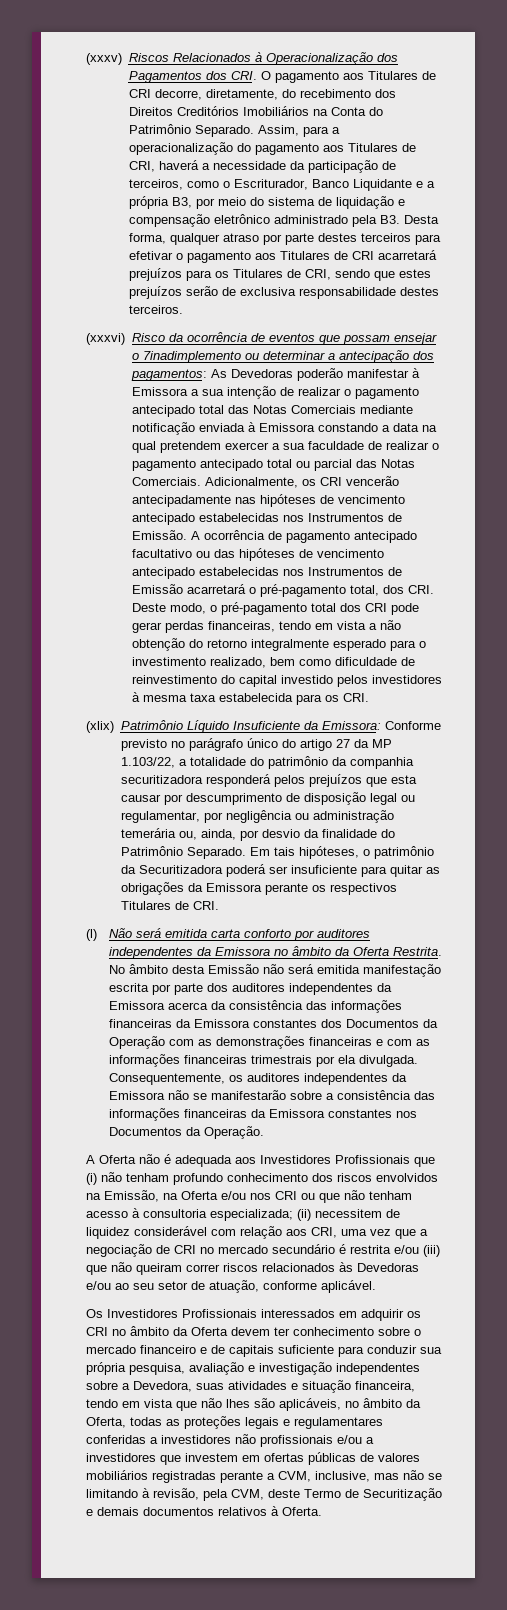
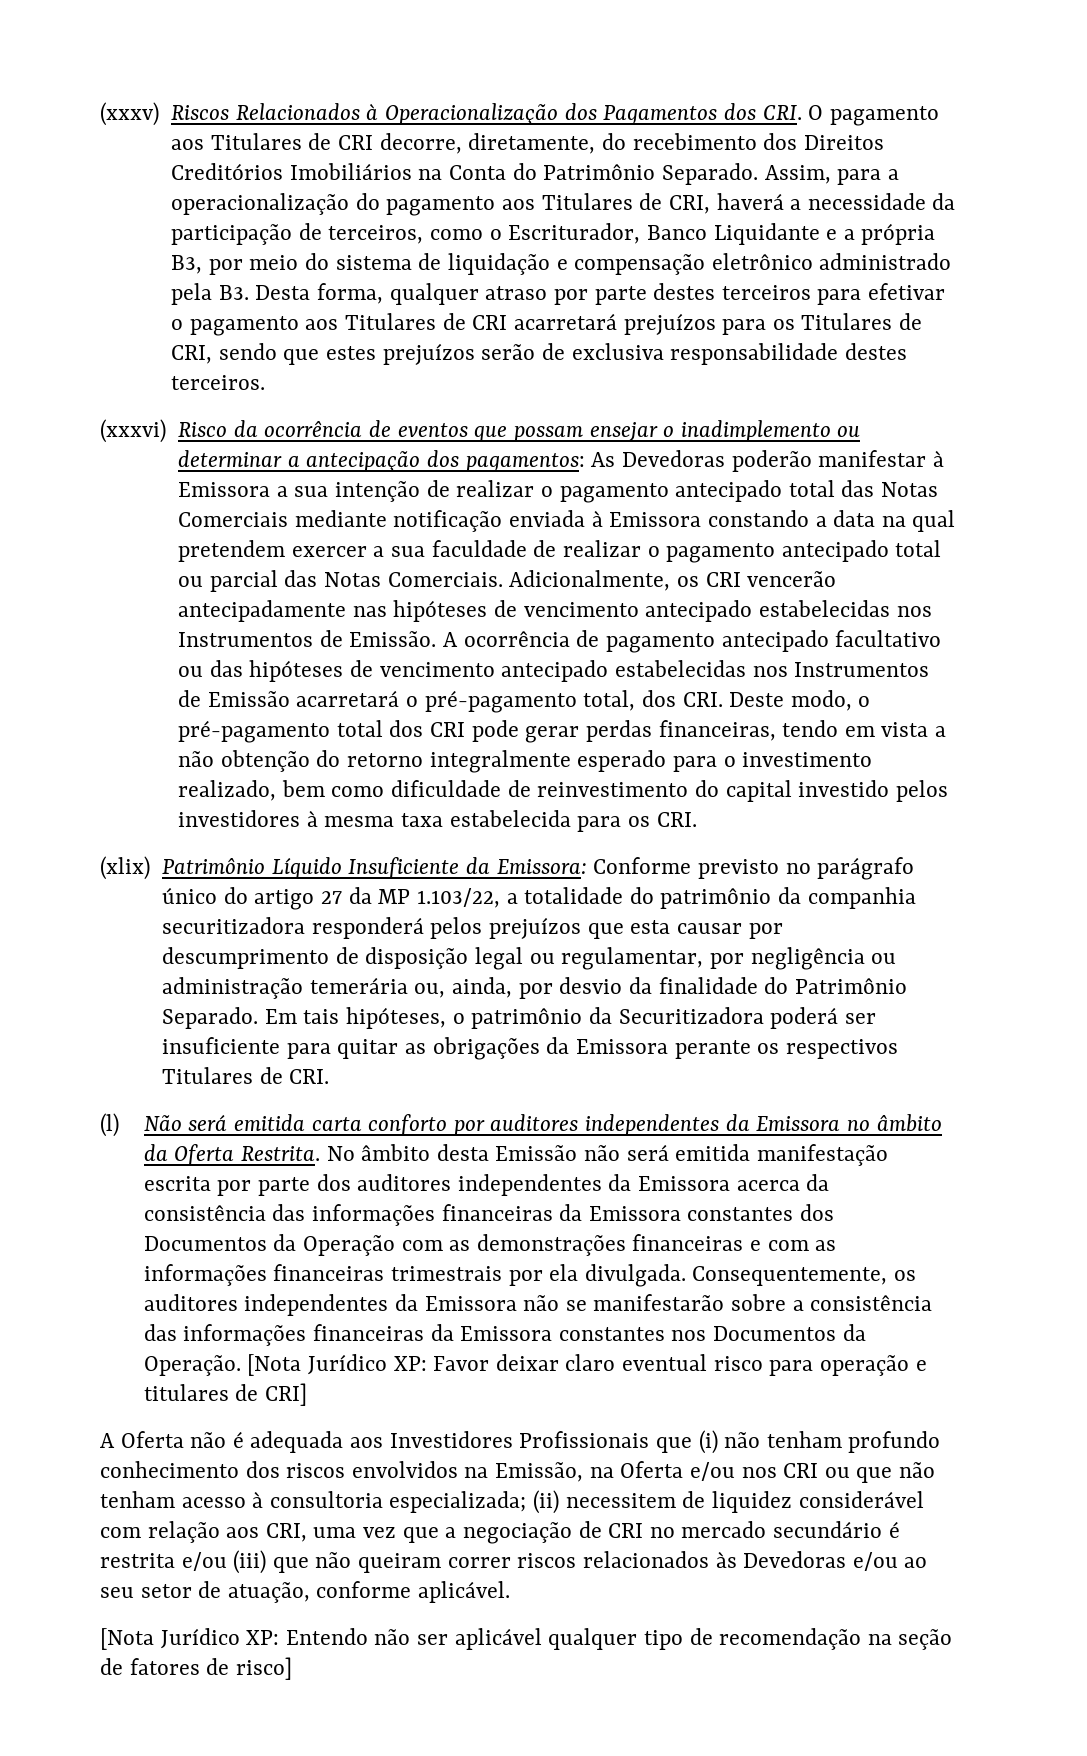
[142,351,241,363] 7inadimplemento -> [680,420,831,442] inadimplemento
(264, 1132) none -> [247,1354,927,1376] [143,1383,308,1406] [Nota Jurídico XP: Favor deixar claro eventual risco para operação e titulares de CRI]
[86,1309,421,1321] [86,1326,421,1336] [86,1345,442,1357] [86,1362,420,1375] [86,1380,415,1393] [86,1398,421,1411] [86,1416,383,1429] [86,1434,374,1447] [86,1452,420,1465] [86,1470,442,1483] [86,1488,442,1501] [86,1506,322,1516] Os Investidores Profissionais interessados em adquirir os CRI no âmbito da Oferta devem ter conhecimento sobre o mercado financeiro e de capitais suficiente para conduzir sua própria pesquisa, avaliação e investigação independentes sobre a Devedora, suas atividades e situação financeira, tendo em vista que não lhes são aplicáveis, no âmbito da Oferta, todas as proteções legais e regulamentares conferidas a investidores não profissionais e/ou a investidores que investem em ofertas públicas de valores mobiliários registradas perante a CVM, inclusive, mas não se limitando à revisão, pela CVM, deste Termo de Securitização e demais documentos relativos à Oferta. -> [100,1628,953,1650] [100,1657,292,1680] [Nota Jurídico XP: Entendo não ser aplicável qualquer tipo de recomendação na seção de fatores de risco]

